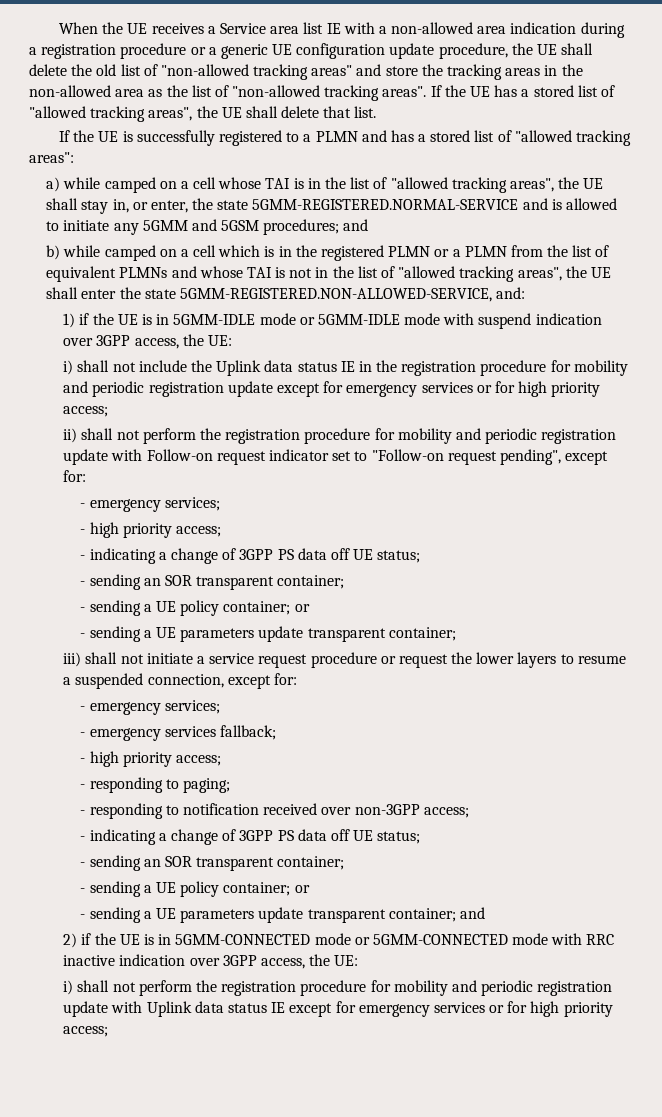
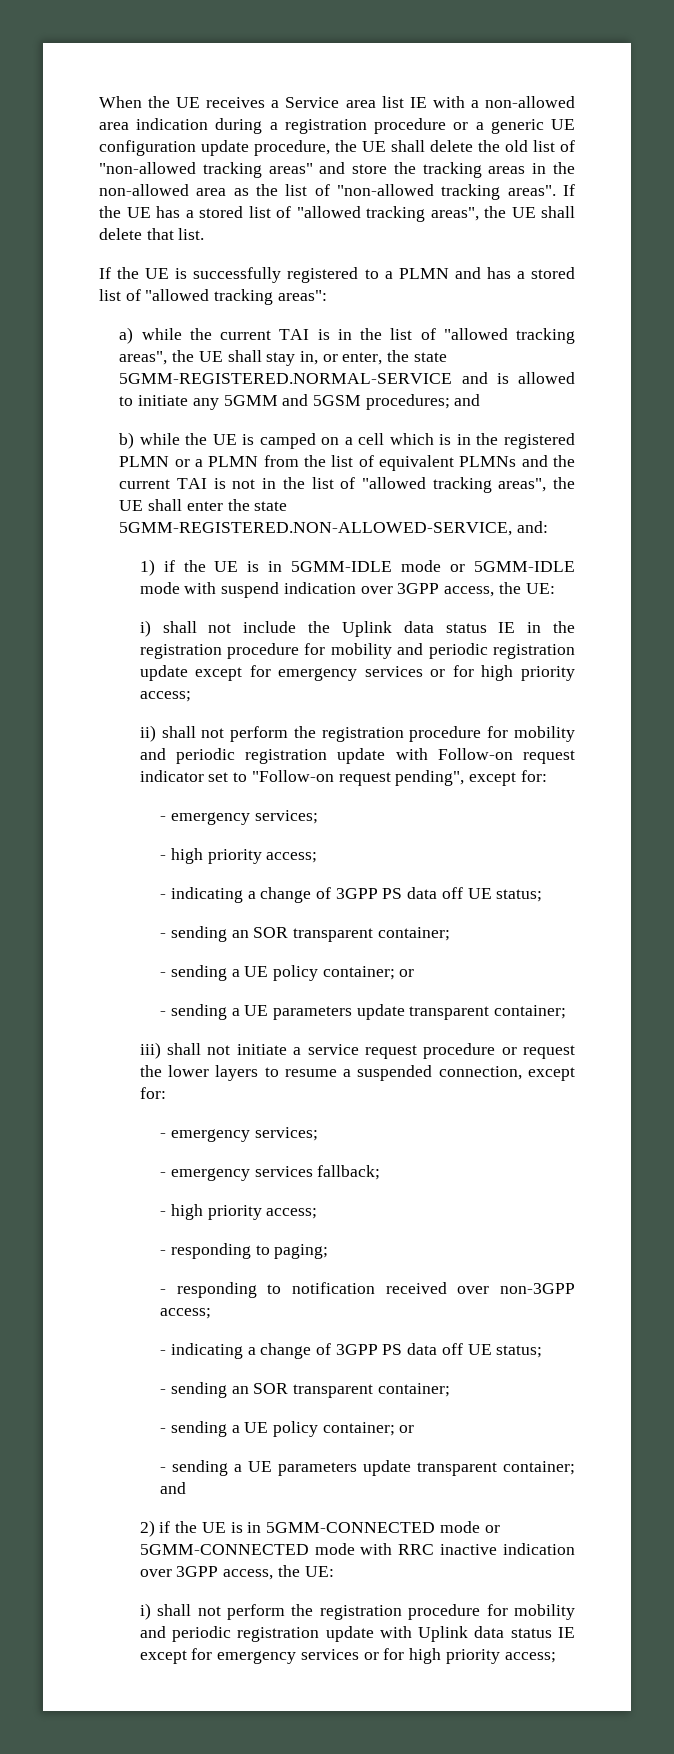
[104,177,262,193] camped on a cell whose -> [189,328,272,340] the current
(101, 251) none -> [185,433,255,445] the UE is
[199,266,243,278] whose -> [553,455,575,467] [119,479,171,489] the current

